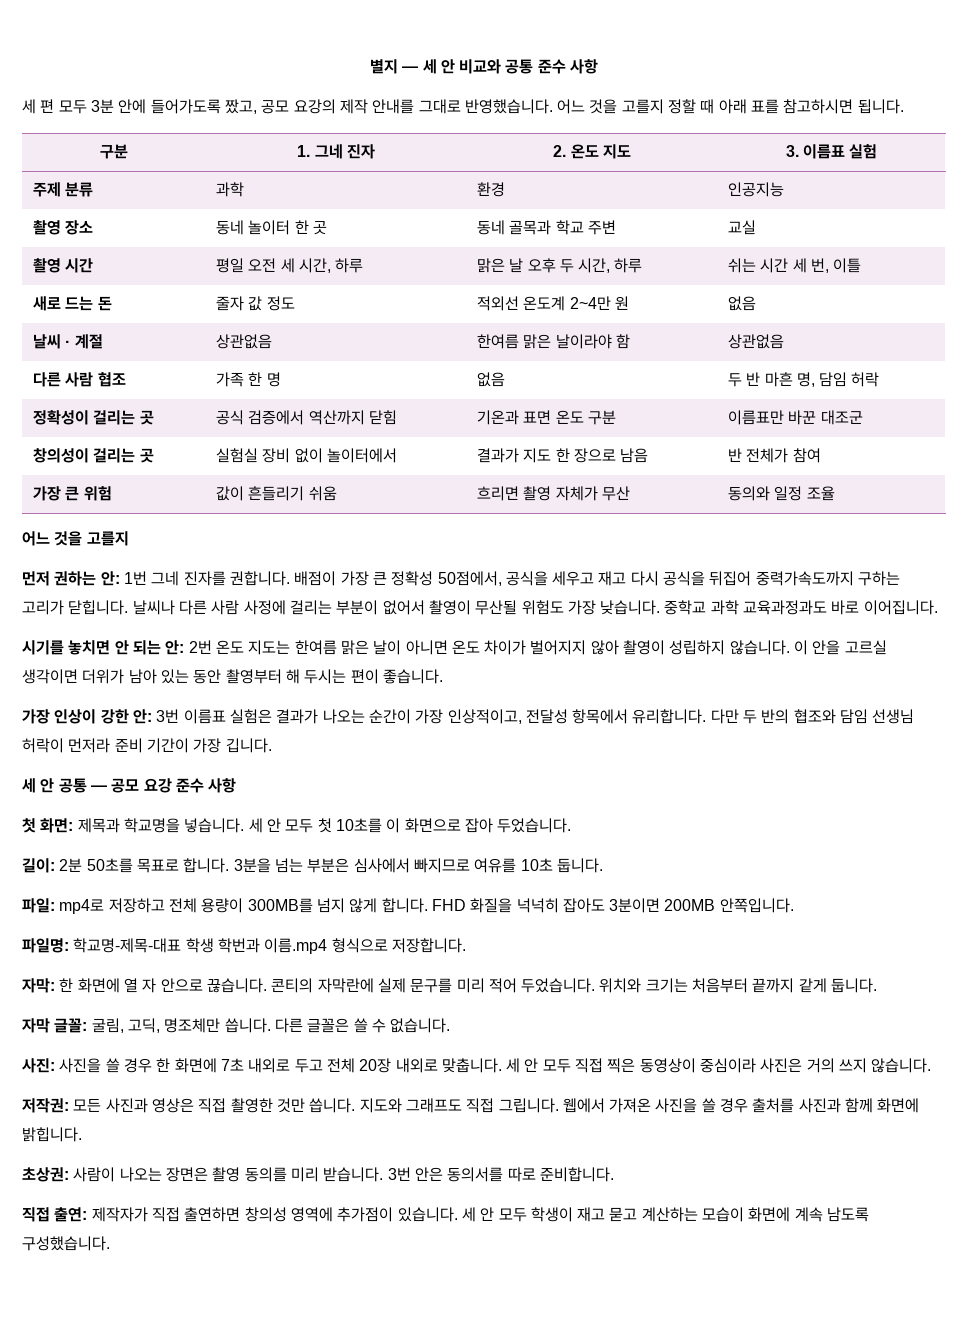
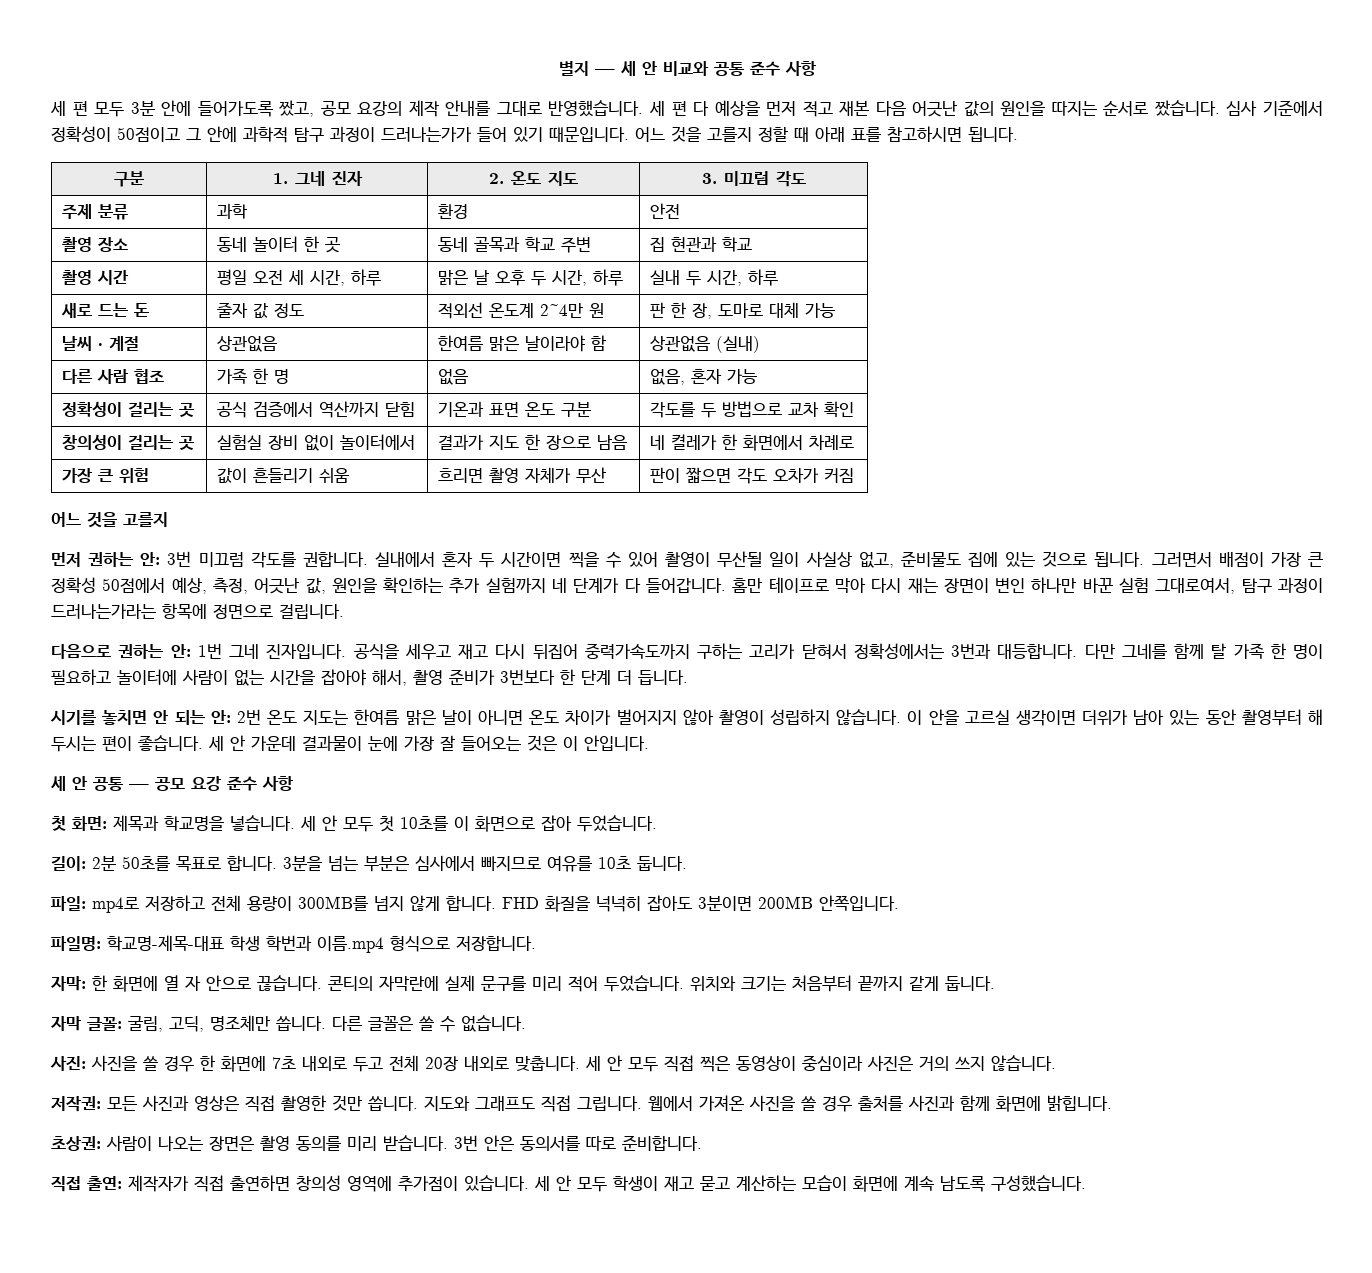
(553, 106) none -> [648,100,1324,117] [51,126,629,143] 세 편 다 예상을 먼저 적고 재본 다음 어긋난 값의 원인을 따지는 순서로 짰습니다. 심사 기준에서 정확성이 50점이고 그 안에 과학적 탐구 과정이 드러나는가가 들어 있기 때문입니다.
[803,144,878,159] 이름표 실험 -> [723,171,806,187] 미끄럼 각도
[727,182,784,197] 인공지능 -> [650,203,681,219] 안전
[727,220,756,235] 교실 -> [650,236,753,252] 집 현관과 학교
[727,258,862,273] 쉬는 시간 세 번, 이틀 -> [650,269,779,286] 실내 두 시간, 하루
[727,296,756,311] 없음 -> [650,302,836,319] 판 한 장, 도마로 대체 가능
(784, 341) none -> [716,336,761,353] (실내)
[727,372,880,387] 두 반 마흔 명, 담임 허락 -> [650,369,758,385] 없음, 혼자 가능
[727,410,863,425] 이름표만 바꾼 대조군 -> [650,401,855,418] 각도를 두 방법으로 교차 확인
[727,448,821,463] 반 전체가 참여 -> [650,434,855,451] 네 켤레가 한 화면에서 차례로
[727,486,835,501] 동의와 일정 조율 -> [650,467,855,484] 판이 짧으면 각도 오차가 커짐
[123,571,502,586] 1번 그네 진자를 권합니다. 배점이 가장 큰 정확성 50점에서, -> [167,551,1323,568] [51,577,1323,594] [51,603,344,619] [51,643,347,659] 3번 미끄럼 각도를 권합니다. 실내에서 혼자 두 시간이면 찍을 수 있어 촬영이 무산될 일이 사실상 없고, 준비물도 집에 있는 것으로 됩니다. 그러면서 배점이 가장 큰 정확성 50점에서 예상, 측정, 어긋난 값, 원인을 확인하는 추가 실험까지 네 단계가 다 들어갑니다. 홈만 테이프로 막아 다시 재는 장면이 변인 하나만 바꾼 실험 그대로여서, 탐구 과정이 드러나는가라는 항목에 정면으로 걸립니다. // 다음으로 권하는 안: 1번 그네 진자입니다.
[663,571,706,586] 공식을 -> (526, 651) none
[68,600,938,615] 닫힙니다. 날씨나 다른 사람 사정에 걸리는 부분이 없어서 촬영이 무산될 위험도 가장 낮습니다. 중학교 과학 교육과정과도 바로 이어집니다. -> [801,643,1323,660] [51,669,688,686] 닫혀서 정확성에서는 3번과 대등합니다. 다만 그네를 함께 탈 가족 한 명이 필요하고 놀이터에 사람이 없는 시간을 잡아야 해서, 촬영 준비가 3번보다 한 단계 더 듭니다.
[22,709,915,724] [22,738,272,753] // 가장 인상이 강한 안: 3번 이름표 실험은 결과가 나오는 순간이 가장 인상적이고, 전달성 항목에서 유리합니다. 다만 두 반의 협조와 담임 선생님 허락이 먼저라 준비 기간이 가장 깁니다. -> [208,735,649,751] 세 안 가운데 결과물이 눈에 가장 잘 들어오는 것은 이 안입니다.

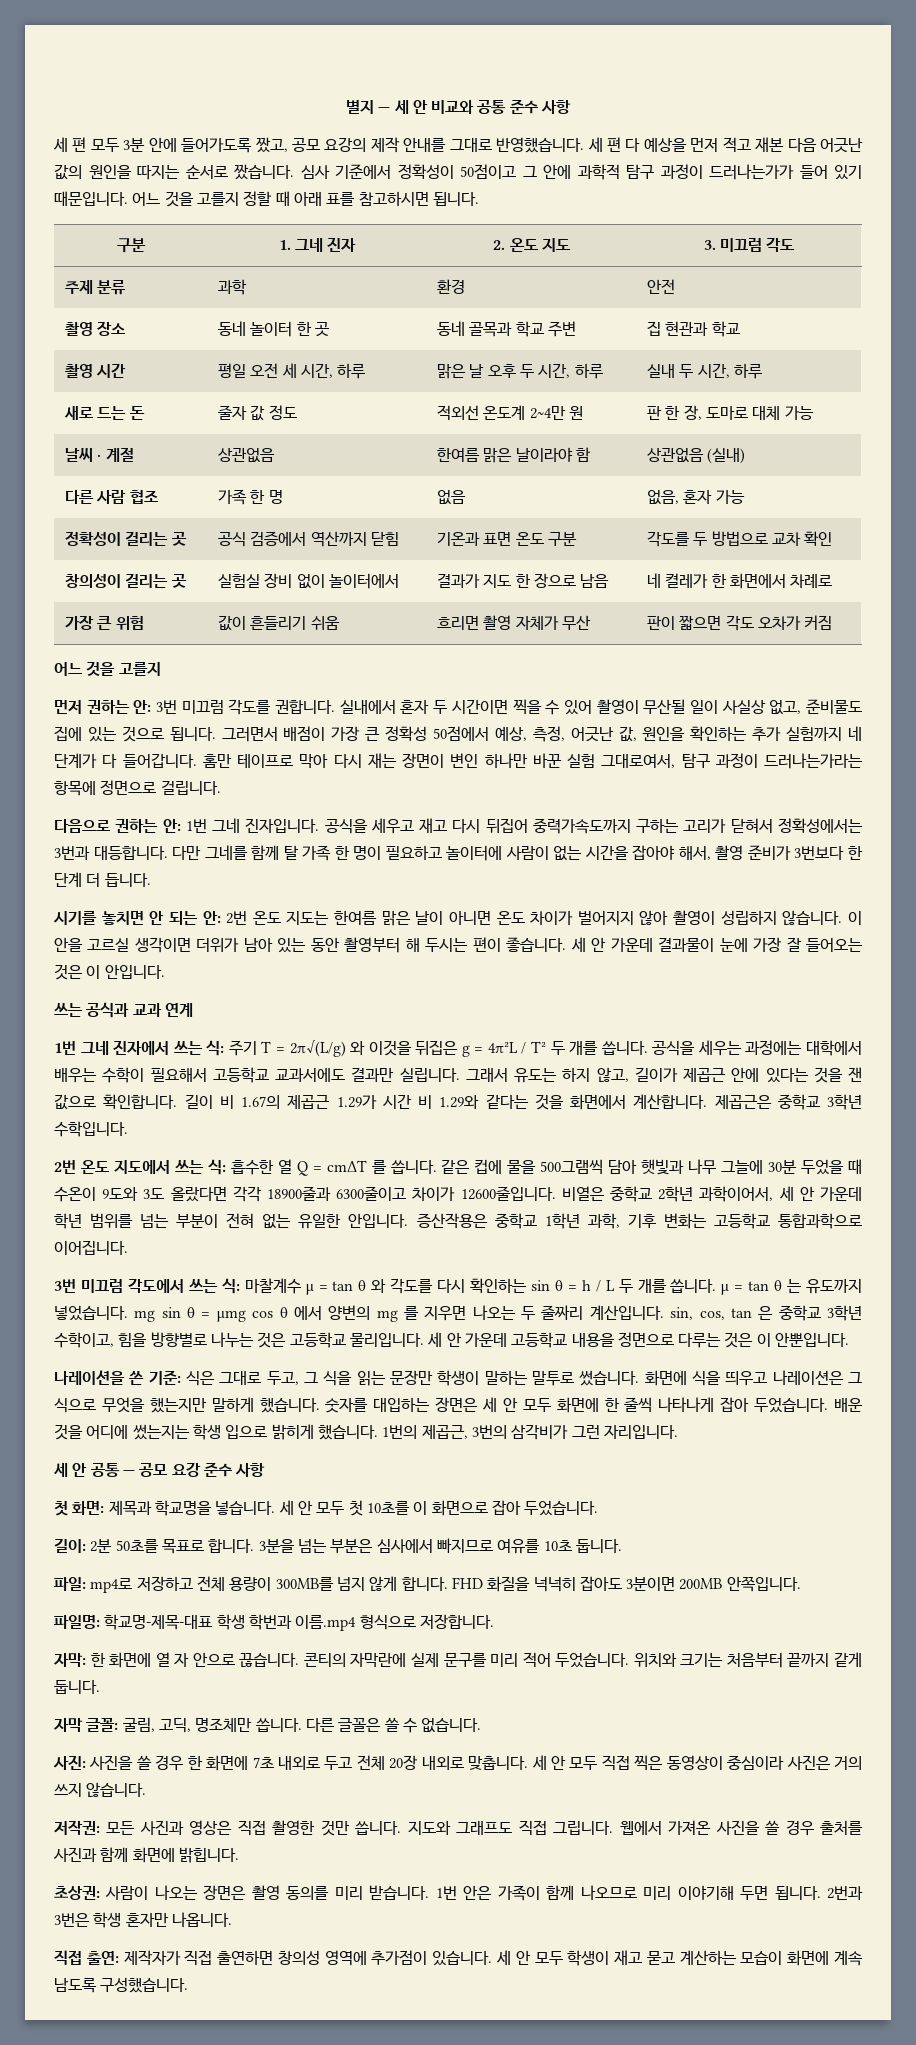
(649, 743) none -> [54,1002,193,1018] [54,1040,863,1057] [54,1067,862,1083] [54,1094,862,1110] [54,1121,128,1137] [54,1159,863,1176] [54,1186,863,1202] [54,1213,863,1229] [54,1240,128,1255] [54,1278,863,1295] [54,1305,863,1322] [54,1332,850,1348] [54,1370,863,1386] [54,1397,863,1413] [54,1424,678,1440] // 쓰는 공식과 교과 연계 // 1번 그네 진자에서 쓰는 식: 주기 T = 2π√(L/g) 와 이것을 뒤집은 g = 4π²L / T² 두 개를 씁니다. 공식을 세우는 과정에는 대학에서 배우는 수학이 필요해서 고등학교 교과서에도 결과만 실립니다. 그래서 유도는 하지 않고, 길이가 제곱근 안에 있다는 것을 잰 값으로 확인합니다. 길이 비 1.67의 제곱근 1.29가 시간 비 1.29와 같다는 것을 화면에서 계산합니다. 제곱근은 중학교 3학년 수학입니다. // 2번 온도 지도에서 쓰는 식: 흡수한 열 Q = cmΔT 를 씁니다. 같은 컵에 물을 500그램씩 담아 햇빛과 나무 그늘에 30분 두었을 때 수온이 9도와 3도 올랐다면 각각 18900줄과 6300줄이고 차이가 12600줄입니다. 비열은 중학교 2학년 과학이어서, 세 안 가운데 학년 범위를 넘는 부분이 전혀 없는 유일한 안입니다. 증산작용은 중학교 1학년 과학, 기후 변화는 고등학교 통합과학으로 이어집니다. // 3번 미끄럼 각도에서 쓰는 식: 마찰계수 μ = tan θ 와 각도를 다시 확인하는 sin θ = h / L 두 개를 씁니다. μ = tan θ 는 유도까지 넣었습니다. mg sin θ = μmg cos θ 에서 양변의 mg 를 지우면 나오는 두 줄짜리 계산입니다. sin, cos, tan 은 중학교 3학년 수학이고, 힘을 방향별로 나누는 것은 고등학교 물리입니다. 세 안 가운데 고등학교 내용을 정면으로 다루는 것은 이 안뿐입니다. // 나레이션을 쓴 기준: 식은 그대로 두고, 그 식을 읽는 문장만 학생이 말하는 말투로 썼습니다. 화면에 식을 띄우고 나레이션은 그 식으로 무엇을 했는지만 말하게 했습니다. 숫자를 대입하는 장면은 세 안 모두 화면에 한 줄씩 나타나게 잡아 두었습니다. 배운 것을 어디에 썼는지는 학생 입으로 밝히게 했습니다. 1번의 제곱근, 3번의 삼각비가 그런 자리입니다.
[454,1135,702,1151] 3번 안은 동의서를 따로 준비합니다. -> [435,1885,863,1901] [54,1912,232,1928] 1번 안은 가족이 함께 나오므로 미리 이야기해 두면 됩니다. 2번과 3번은 학생 혼자만 나옵니다.

